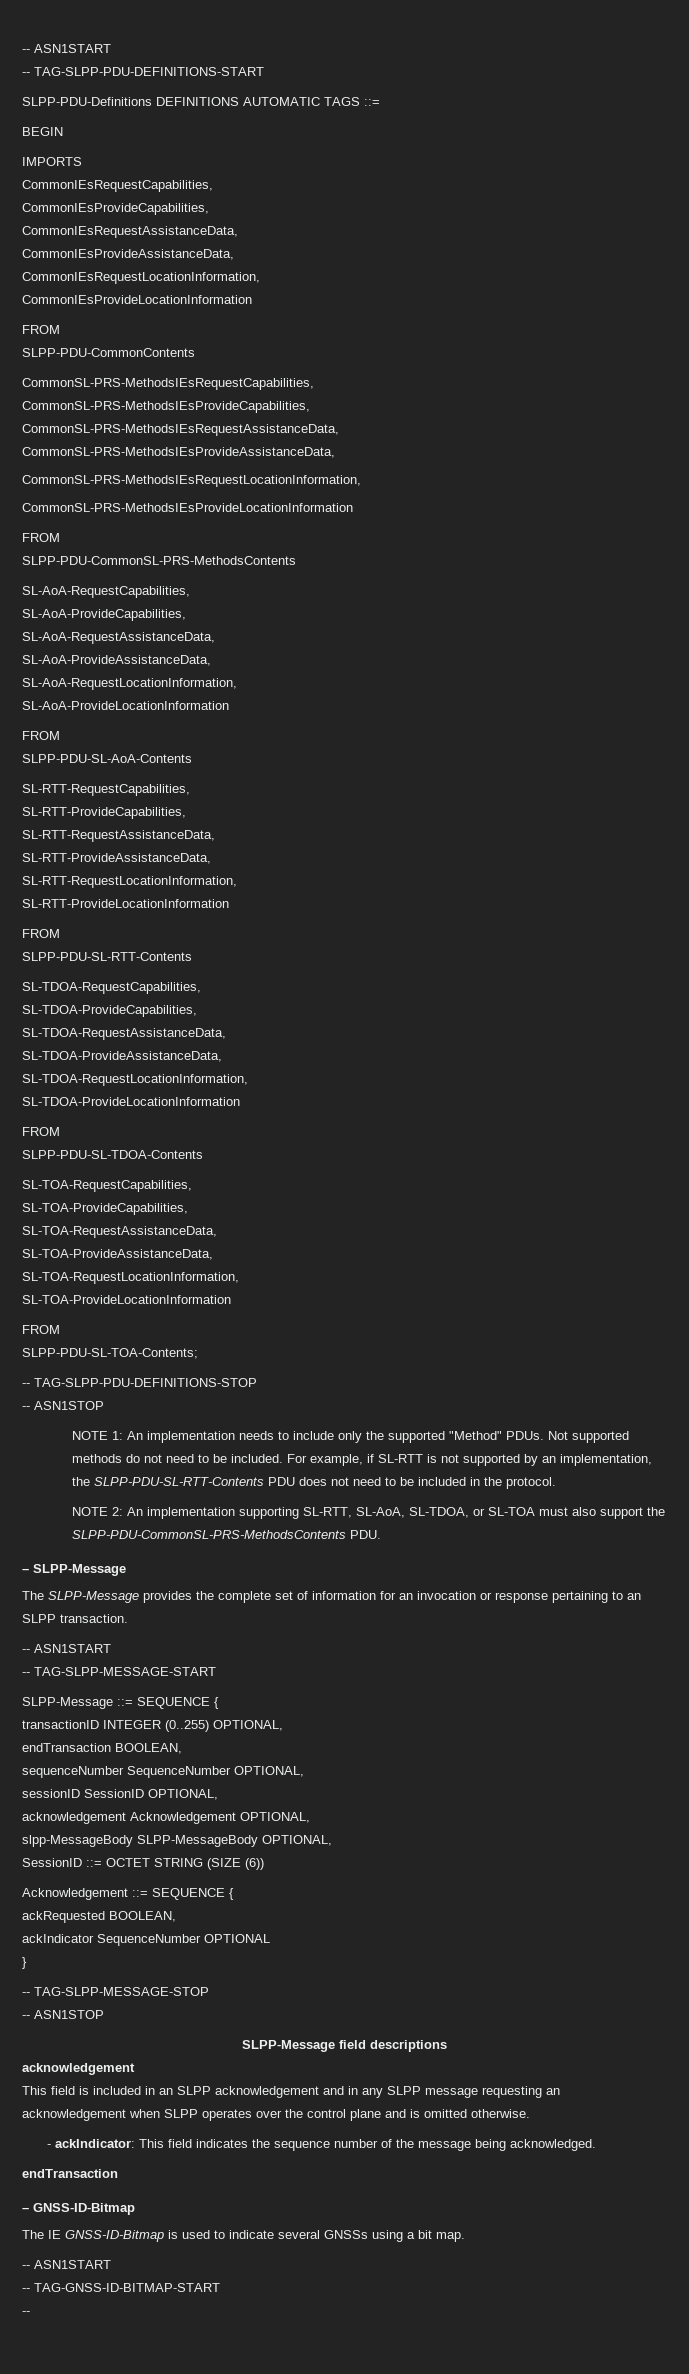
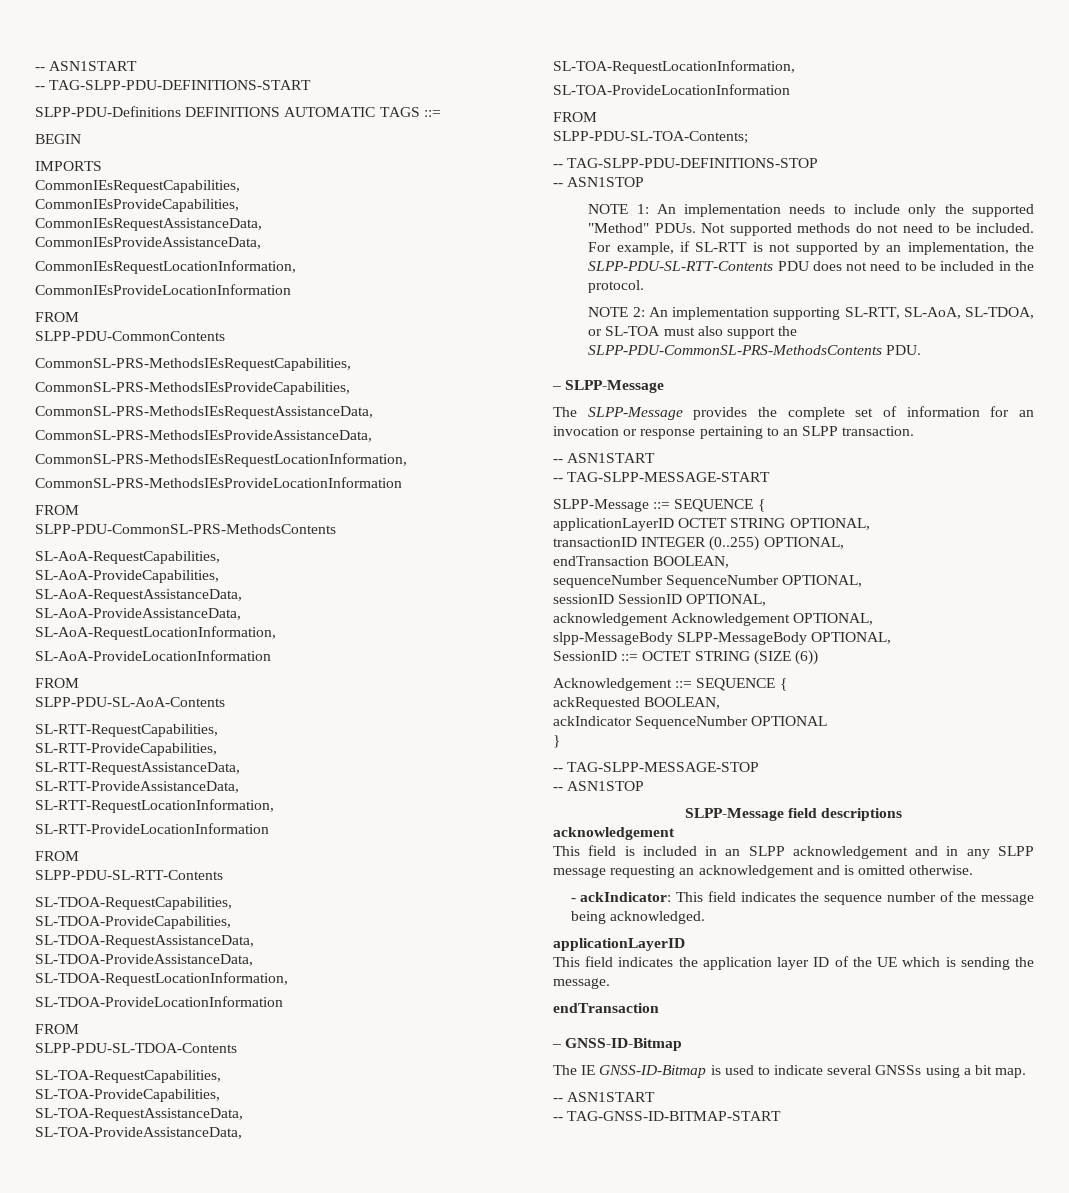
(219, 1703) none -> [553,518,870,531] // applicationLayerID OCTET STRING OPTIONAL,
[129,2109,381,2121] when SLPP operates over the control plane -> (814, 871) none
(596, 2145) none -> [553,938,685,951] [553,956,1034,970] [553,978,610,989] // applicationLayerID // This field indicates the application layer ID of the UE which is sending the message.
[22,2311,30,2315] // -- -> (782, 1116) none

